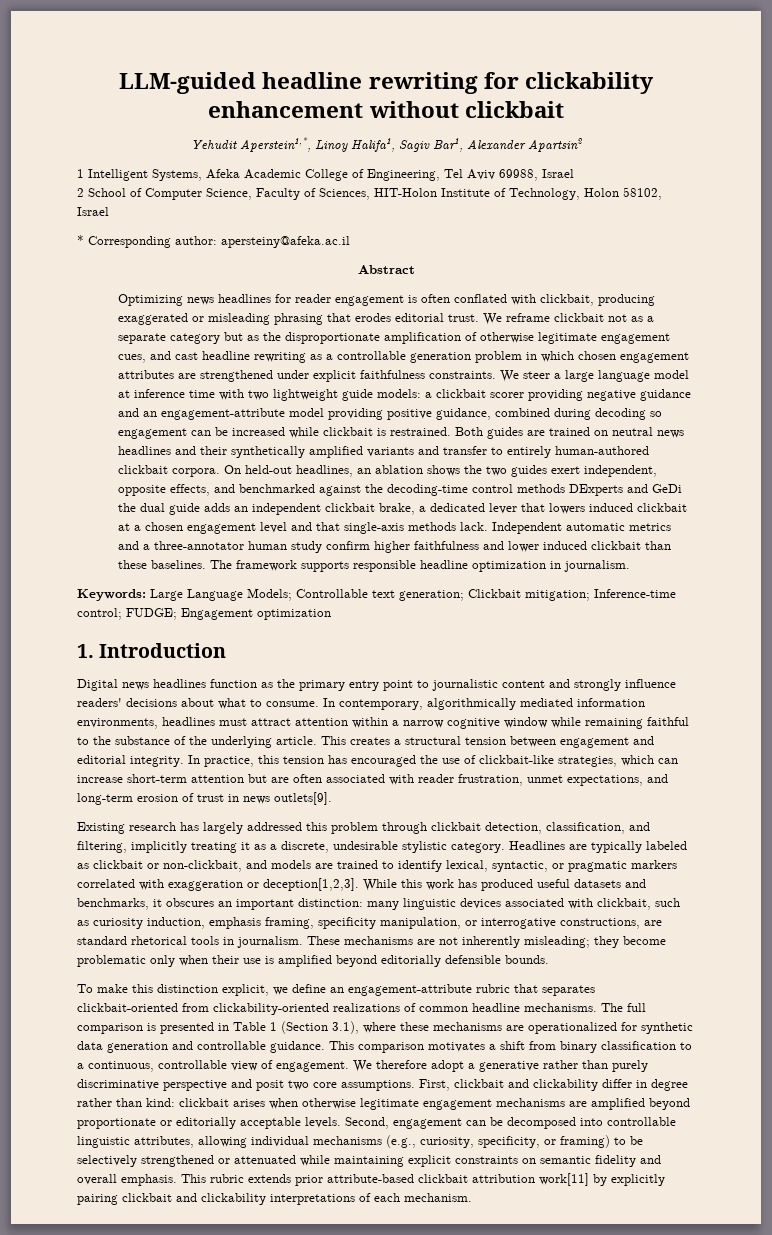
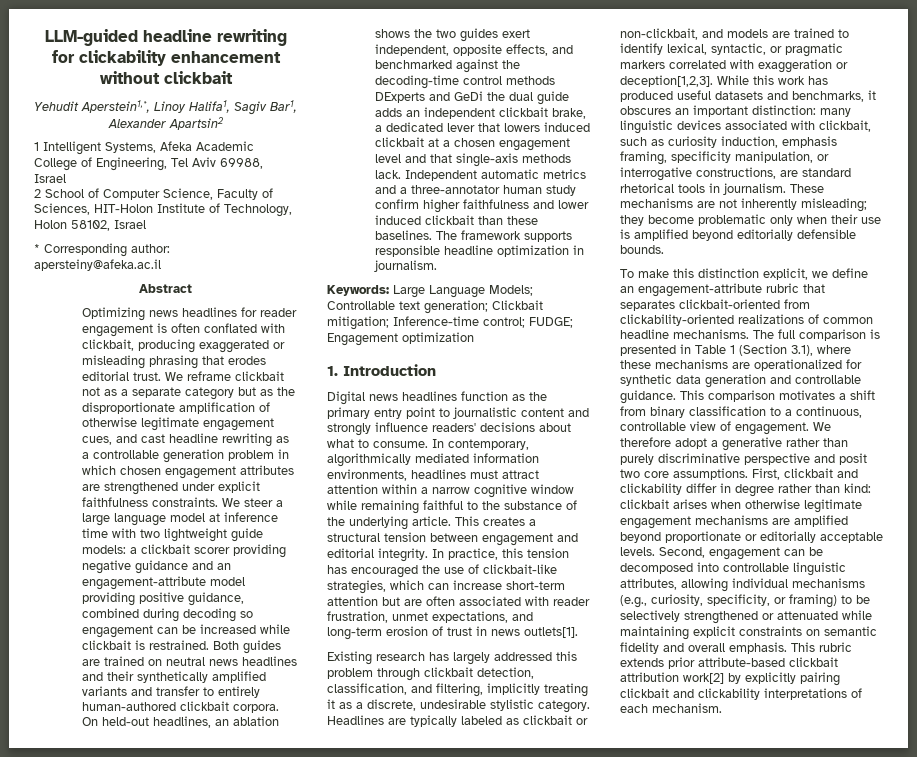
[274,792,332,805] outlets[9]. -> [524,627,578,638] outlets[1].
[539,1173,589,1186] work[11] -> [683,673,724,684] work[2]

